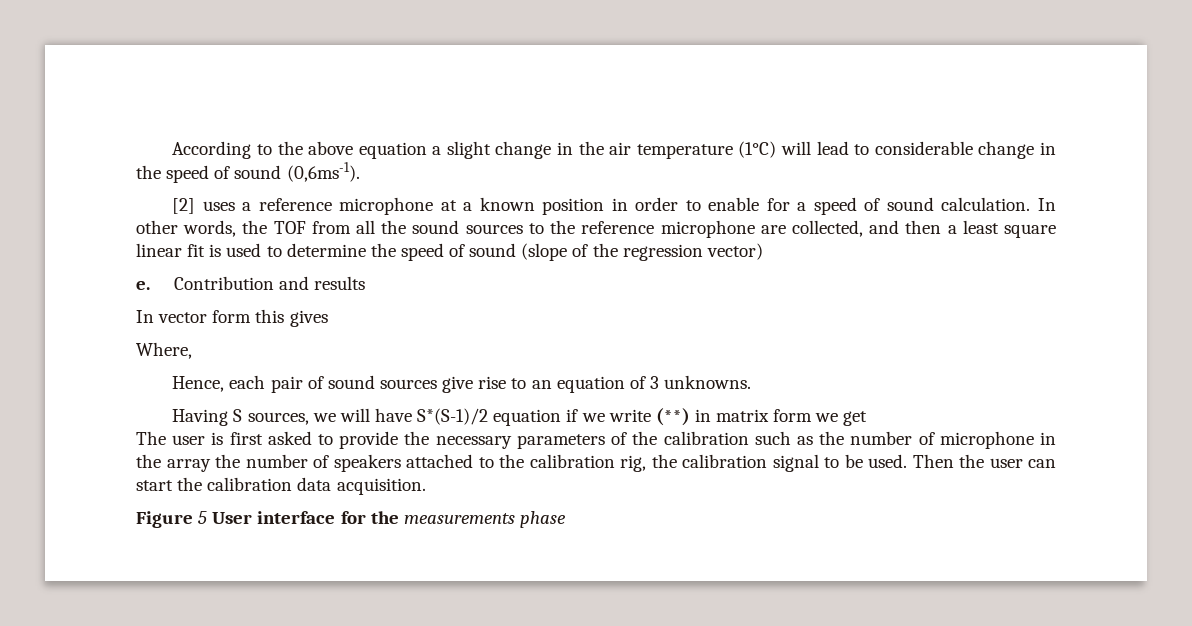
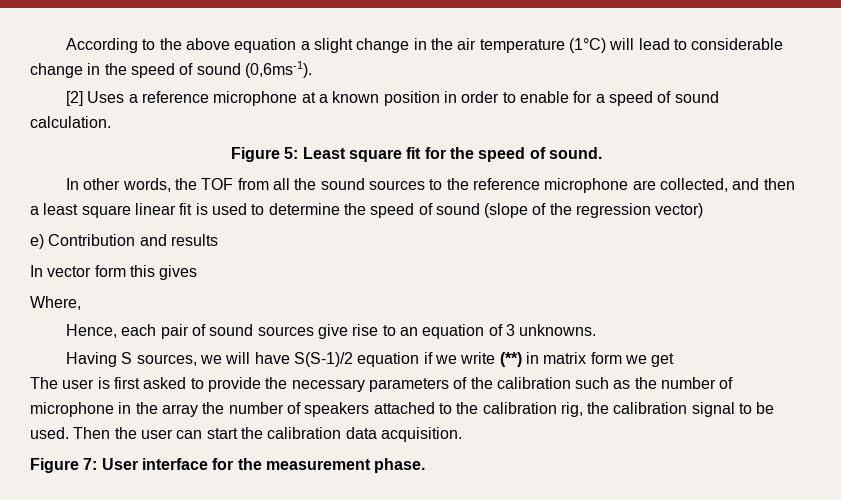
[202,201,235,211] uses -> [87,91,125,103] Uses
(1031, 204) none -> [231,147,602,162] // Figure 5: Least square fit for the speed of sound. //
[136,281,150,290] e. -> [30,234,44,249] e)
[417,408,489,425] S*(S-1)/2 -> [293,352,353,367] S(S-1)/2
[198,511,208,524] 5 -> [83,458,98,470] 7:
[403,511,566,528] measurements phase -> [265,458,426,473] measurement phase.

